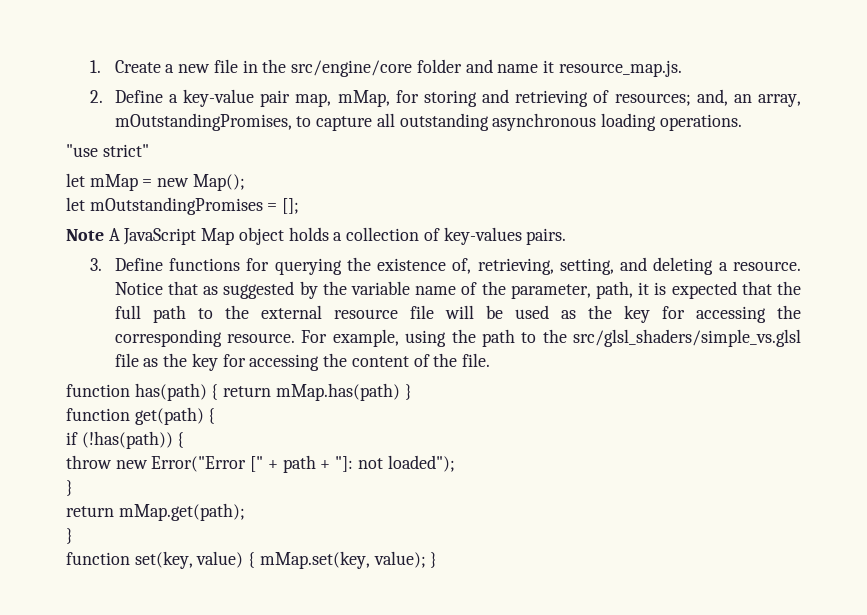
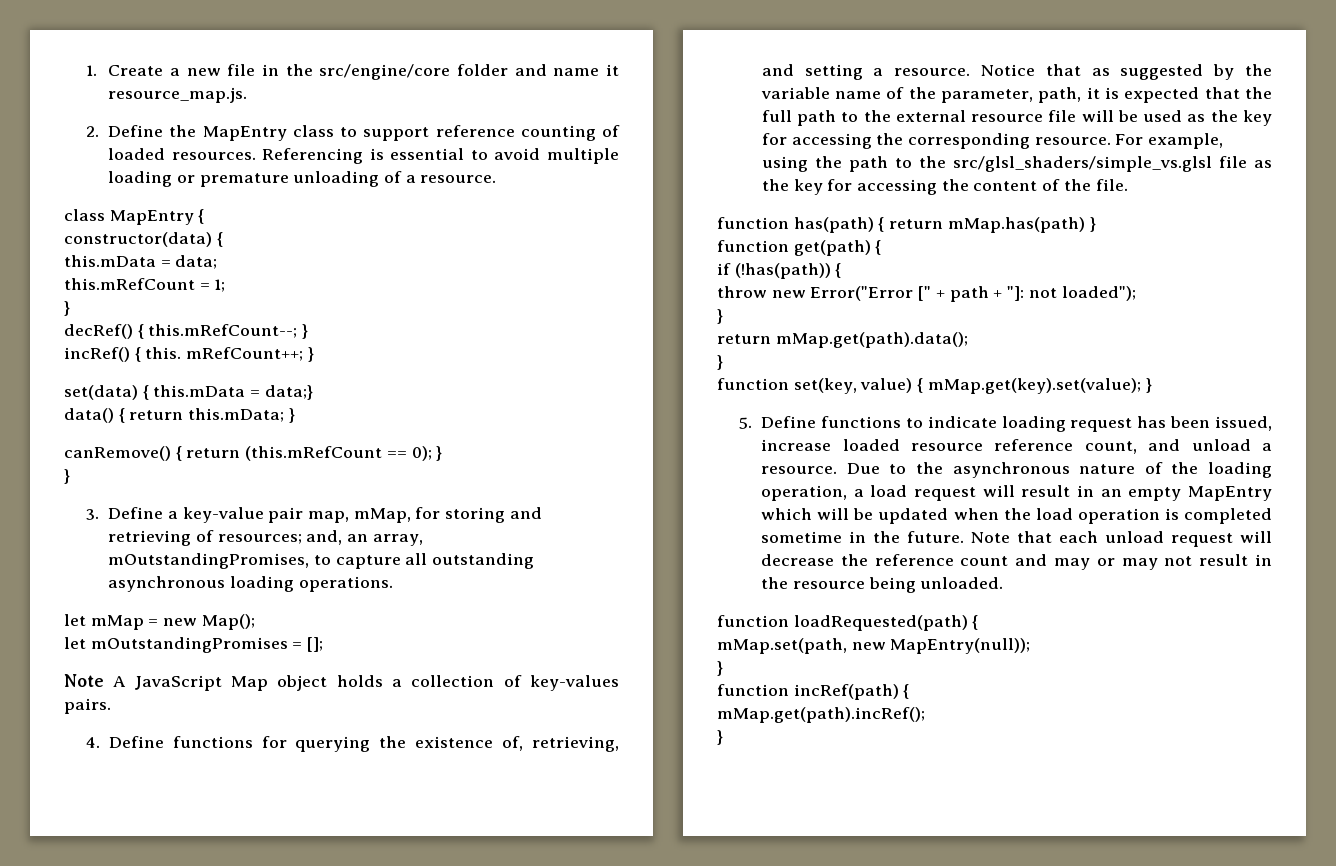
(163, 96) none -> [169,125,621,141] [108,148,619,164] [108,171,497,187] [64,209,205,225] [64,232,223,247] [64,255,218,269] [64,278,226,292] [64,301,70,316] [64,324,309,339] [64,347,314,362] [64,385,313,400] [64,408,295,423] [64,446,443,461] [64,469,70,484] [86,507,164,520] the MapEntry class to support reference counting of loaded resources. Referencing is essential to avoid multiple loading or premature unloading of a resource. // class MapEntry { // constructor(data) { // this.mData = data; // this.mRefCount = 1; // } // decRef() { this.mRefCount--; } // incRef() { this. mRefCount++; } // set(data) { this.mData = data;} // data() { return this.mData; } // canRemove() { return (this.mRefCount == 0); } // } // 3. Define
[66,144,149,157] // "use strict" -> (393, 584) none
[90,258,103,271] 3. -> [86,737,101,748] 4.
[559,257,714,275] setting, and deleting -> [761,64,863,80] and setting
[118,503,245,521] mMap.get(path); -> [775,332,968,348] mMap.get(path).data();
[259,551,438,569] mMap.set(key, value); } -> [927,378,1152,394] [739,416,1272,432] [761,439,1272,454] [761,462,1272,478] [761,485,1272,501] [761,508,1272,524] [761,531,1272,547] [761,554,1272,570] [761,577,1004,593] [717,615,979,631] [717,638,1031,654] [717,661,723,676] [717,684,910,700] [717,707,925,723] [717,730,723,745] mMap.get(key).set(value); } // 5. Define functions to indicate loading request has been issued, increase loaded resource reference count, and unload a resource. Due to the asynchronous nature of the loading operation, a load request will result in an empty MapEntry which will be updated when the load operation is completed sometime in the future. Note that each unload request will decrease the reference count and may or may not result in the resource being unloaded. // function loadRequested(path) { // mMap.set(path, new MapEntry(null)); // } // function incRef(path) { // mMap.get(path).incRef(); // }

